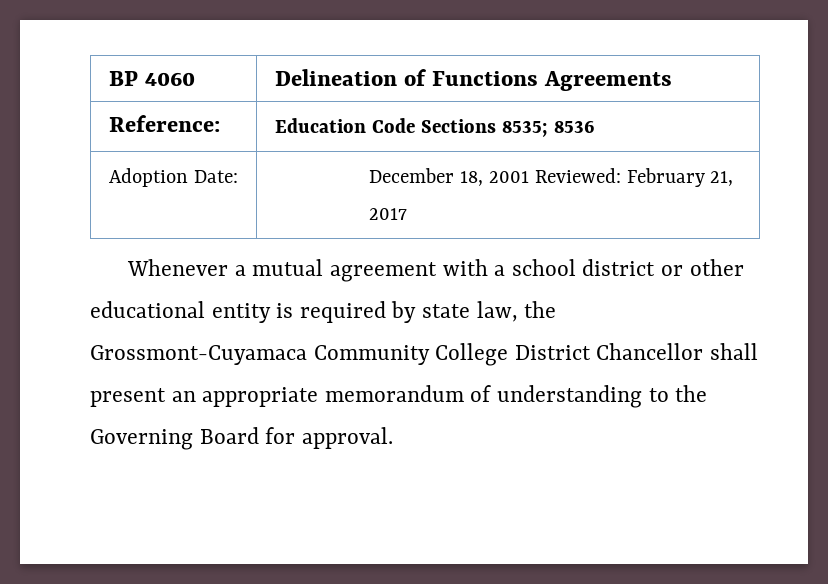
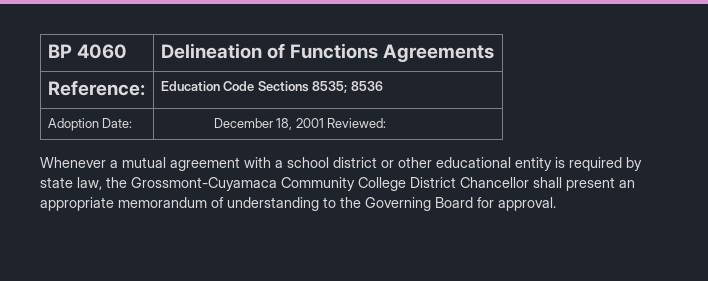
[626,168,734,187] [368,208,407,220] February 21, 2017 -> (387, 123) none

